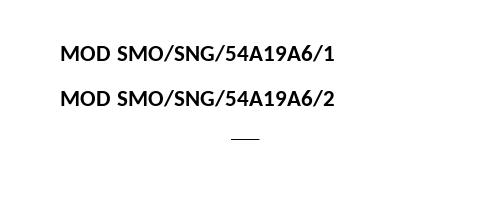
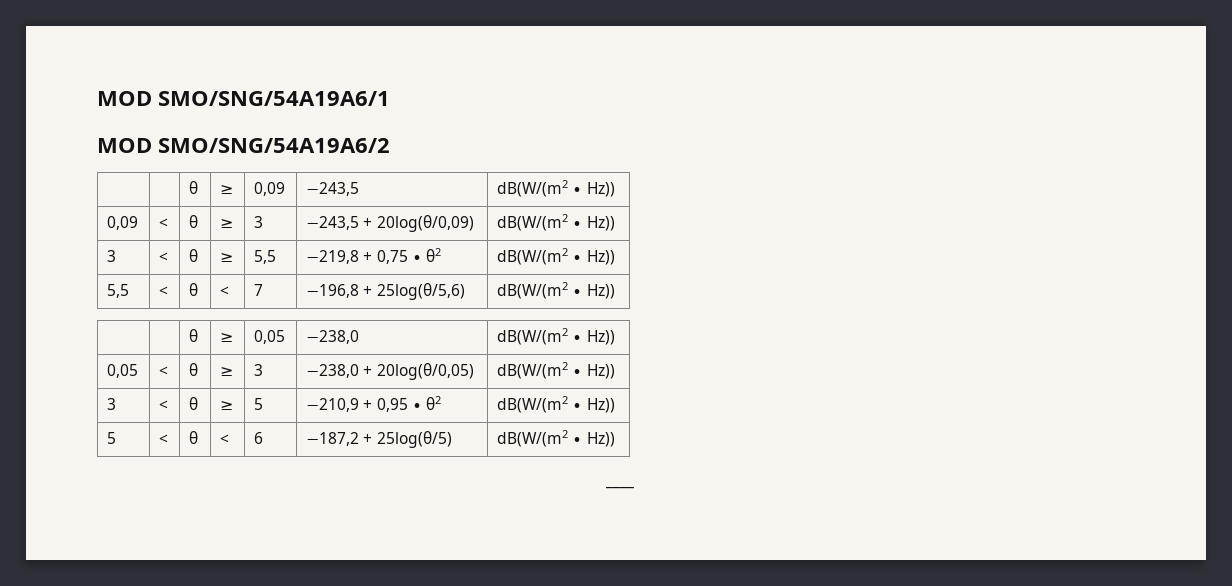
(336, 98) none -> [189,181,199,194] [220,185,234,194] [254,182,286,196] [306,182,360,196] [497,180,615,197] [107,216,139,230] [159,218,169,228] [189,215,199,228] [220,219,234,228] [254,216,264,228] [306,215,474,232] [497,214,615,231] [107,250,117,262] [159,252,169,262] [189,249,199,262] [220,253,234,262] [254,250,277,264] [306,248,441,264] [497,248,615,265] [107,284,130,298] [159,286,169,296] [189,283,199,296] [220,286,230,296] [254,284,264,296] [306,283,465,300] [497,282,615,299] [189,329,199,342] [220,333,234,342] [254,330,286,344] [306,330,360,344] [497,328,615,345] [107,364,139,378] [159,366,169,376] [189,363,199,376] [220,367,234,376] [254,364,264,376] [306,363,474,380] [497,362,615,379] [107,398,117,410] [159,400,169,410] [189,397,199,410] [220,401,234,410] [254,398,264,410] [306,396,441,412] [497,396,615,413] [107,432,117,444] [159,434,169,444] [189,431,199,444] [220,434,230,444] [254,432,264,444] [306,431,452,448] [497,430,615,447] // | | θ | ≥ | 0,09 | −243,5 | dB(W/(m2 ∙ Hz)) // 0,09 | < | θ | ≥ | 3 | −243,5 + 20log(θ/0,09) | dB(W/(m2 ∙ Hz)) // 3 | < | θ | ≥ | 5,5 | −219,8 + 0,75 ∙ θ2 | dB(W/(m2 ∙ Hz)) // 5,5 | < | θ | < | 7 | −196,8 + 25log(θ/5,6) | dB(W/(m2 ∙ Hz)) // | | θ | ≥ | 0,05 | −238,0 | dB(W/(m2 ∙ Hz)) // 0,05 | < | θ | ≥ | 3 | −238,0 + 20log(θ/0,05) | dB(W/(m2 ∙ Hz)) // 3 | < | θ | ≥ | 5 | −210,9 + 0,95 ∙ θ2 | dB(W/(m2 ∙ Hz)) // 5 | < | θ | < | 6 | −187,2 + 25log(θ/5) | dB(W/(m2 ∙ Hz))

